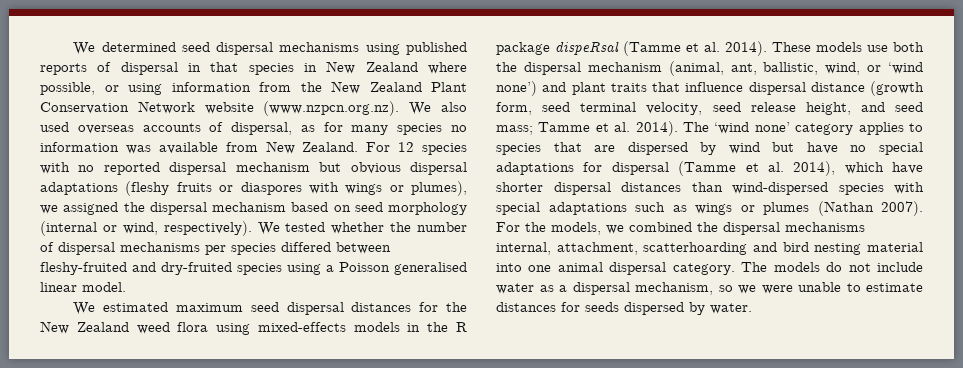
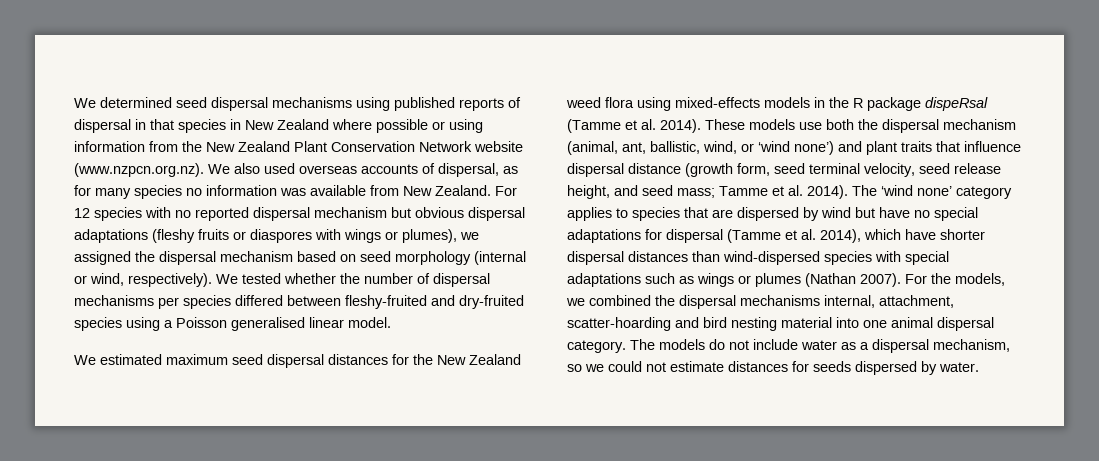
[40,82,95,95] possible, -> [376,119,428,133] possible
[643,242,748,255] scatterhoarding -> [567,317,671,331] scatter-hoarding
[761,282,861,294] were unable to -> [608,361,666,372] could not

